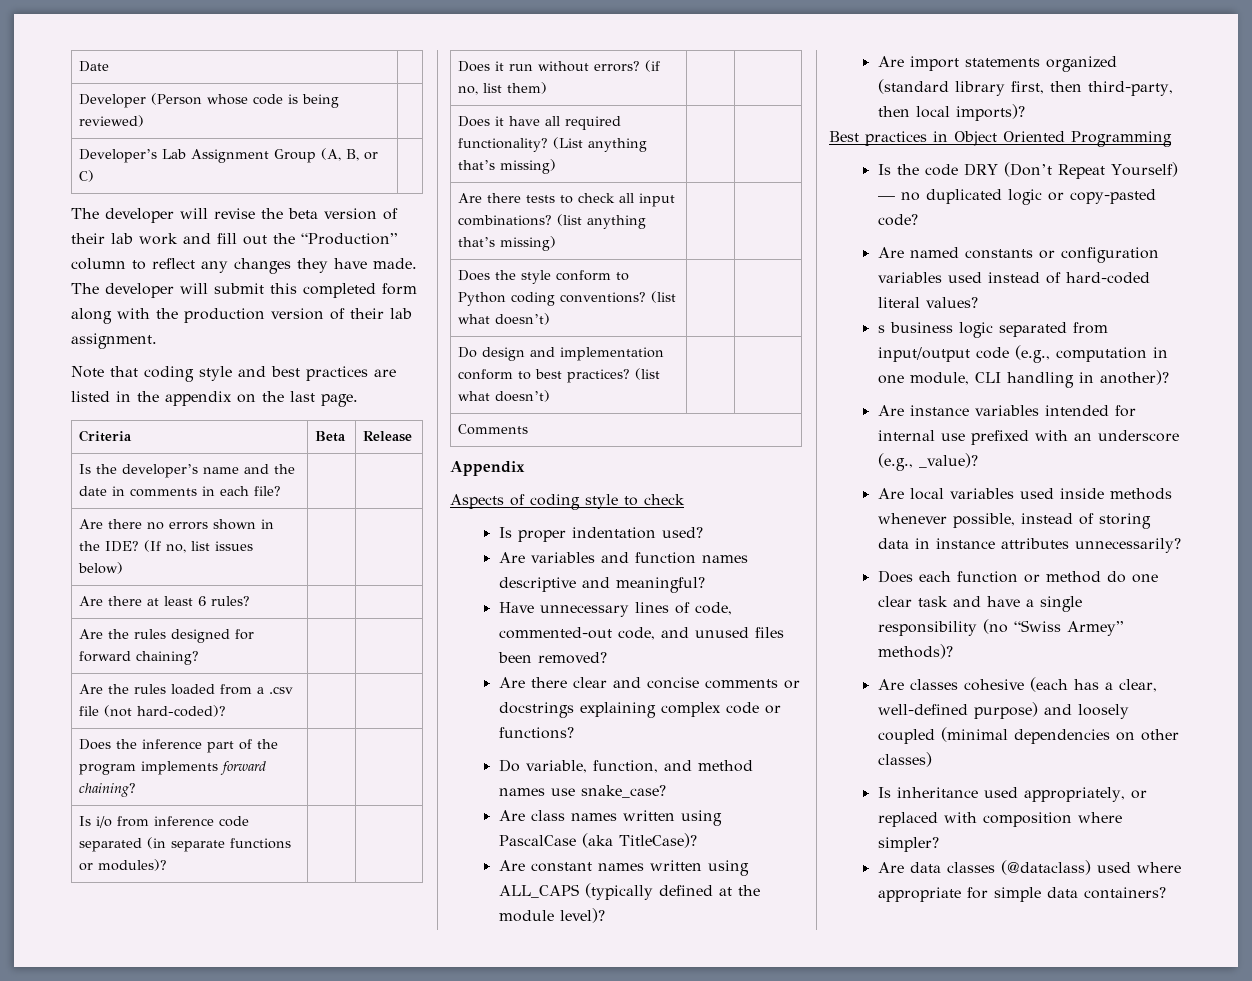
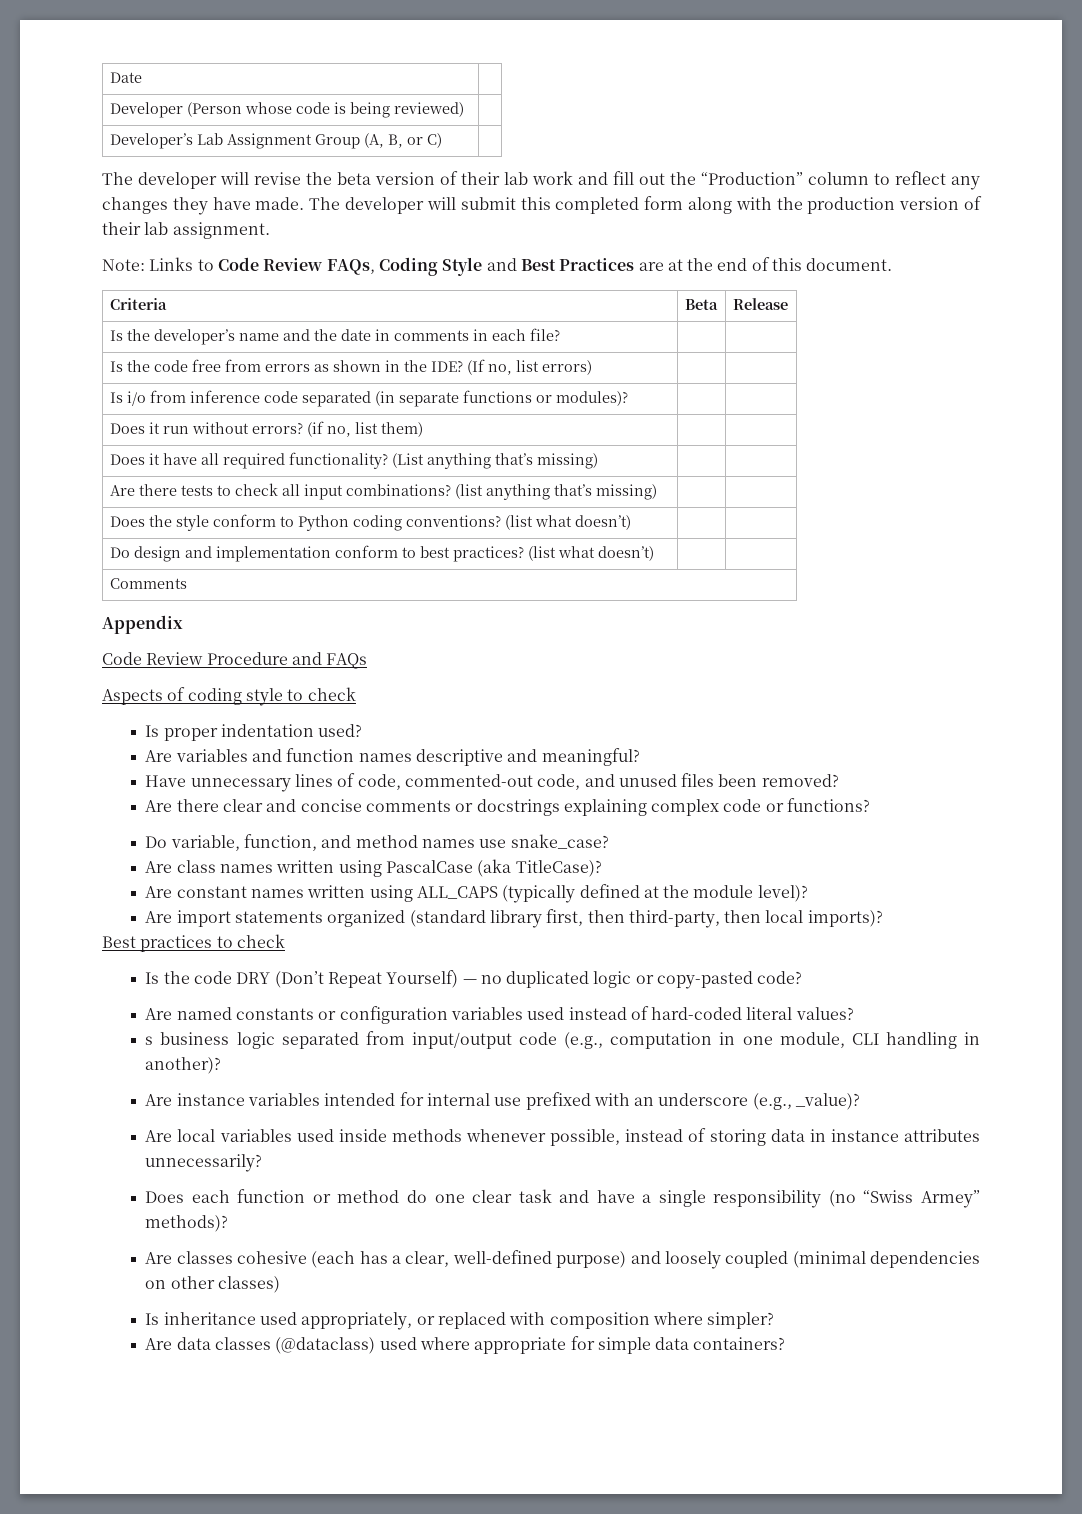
[71,366,396,382] [71,391,358,407] Note that coding style and best practices are listed in the appendix on the last page. -> [102,257,893,276] Note: Links to Code Review FAQs, Coding Style and Best Practices are at the end of this document.
[79,519,209,530] Are there no errors -> [109,359,329,372] Is the code free from errors as
[215,541,254,551] [78,562,124,574] [79,596,251,606] [79,629,255,643] [79,651,200,665] [79,684,294,695] [79,705,227,717] [79,739,279,753] [79,761,267,775] [79,783,137,797] issues below) | | // Are there at least 6 rules? | | // Are the rules designed for forward chaining? | | // Are the rules loaded from a .csv file (not hard-coded)? | | // Does the inference part of the program implements forward chaining? -> [541,360,592,375] errors)
(525, 468) none -> [102,652,368,669] // Code Review Procedure and FAQs
[933,131,1172,147] in Object Oriented Programming -> [216,934,285,948] to check

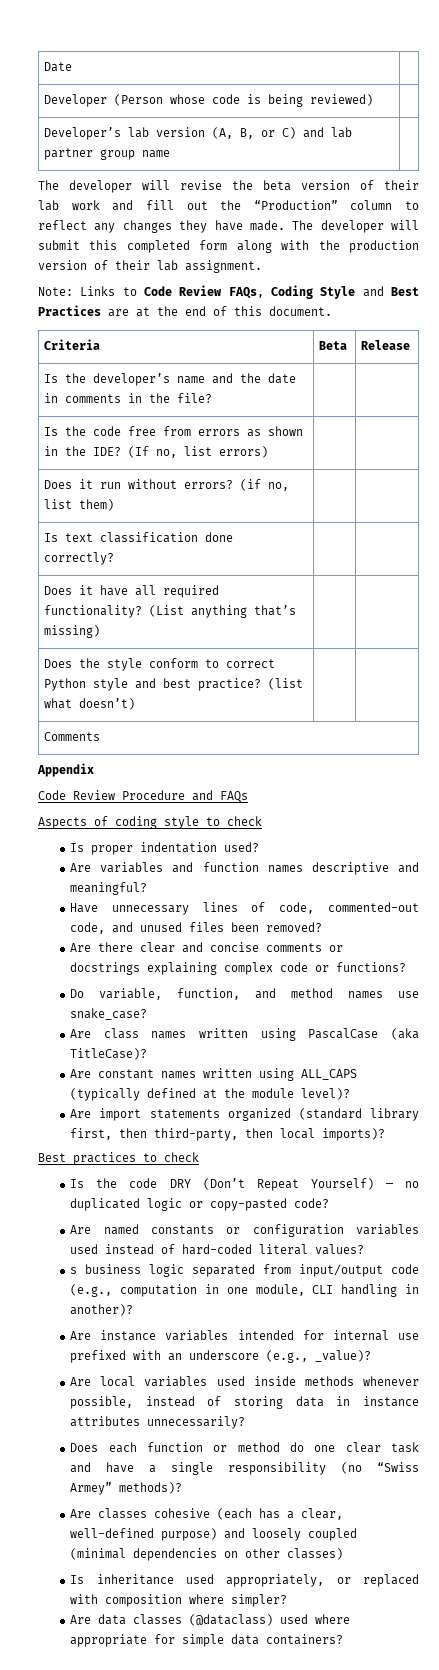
[196,133,360,149] Lab Assignment Group -> [128,127,206,138] lab version
(442, 140) none -> [303,127,353,138] [44,148,171,160] and lab partner group name
[491,329,526,341] each -> [149,393,171,403] the
[109,390,628,407] // Is i/o from inference code separated (in separate functions or modules)? | | -> (269, 452) none
(423, 429) none -> [44,532,234,543] [44,552,115,565] // Is text classification done correctly? | |
[109,483,657,500] // Are there tests to check all input combinations? (list anything that’s missing) | | -> (101, 631) none
[297,515,631,531] [109,545,524,562] Python coding conventions? (list what doesn’t) | | // Do design and implementation conform to best practices? -> [226,659,276,668] [44,678,262,691] correct Python style and best practice?

